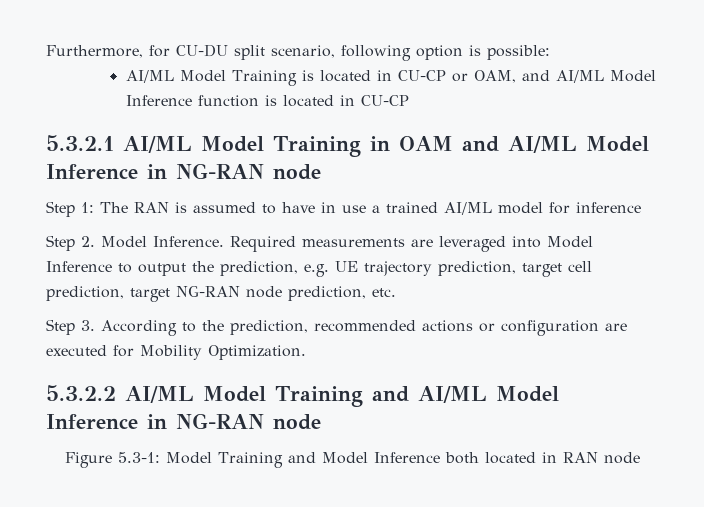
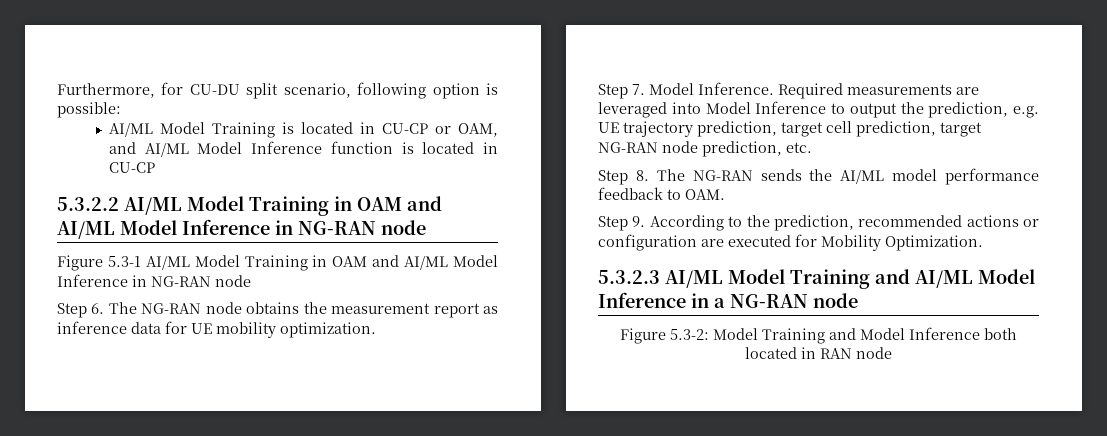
[46,135,114,151] 5.3.2.1 -> [57,196,442,216] [57,219,426,239] [57,255,141,271] 5.3.2.2 AI/ML Model Training in OAM and AI/ML Model Inference in NG-RAN node // Figure 5.3-1
[81,202,641,215] [46,235,95,251] 1: The RAN is assumed to have in use a trained AI/ML model for inference // Step 2. -> [91,302,499,318] [57,321,376,338] [598,84,645,99] 6. The NG-RAN node obtains the measurement report as inference data for UE mobility optimization. // Step 7.
[81,320,95,331] 3. -> [635,168,1039,185] [598,187,725,200] [598,216,646,231] 8. The NG-RAN sends the AI/ML model performance feedback to OAM. // Step 9.
[46,385,116,401] 5.3.2.2 -> [598,270,660,284] 5.3.2.3
[176,413,321,430] [64,452,160,468] NG-RAN node // Figure 5.3-1: -> [714,293,858,308] [620,328,709,344] a NG-RAN node // Figure 5.3-2:

